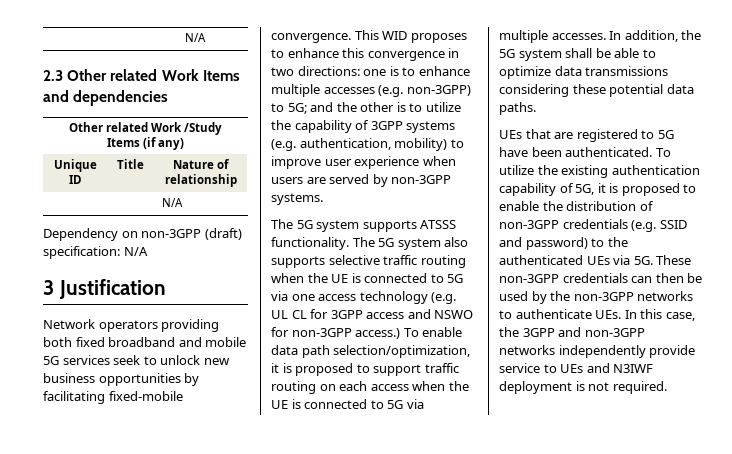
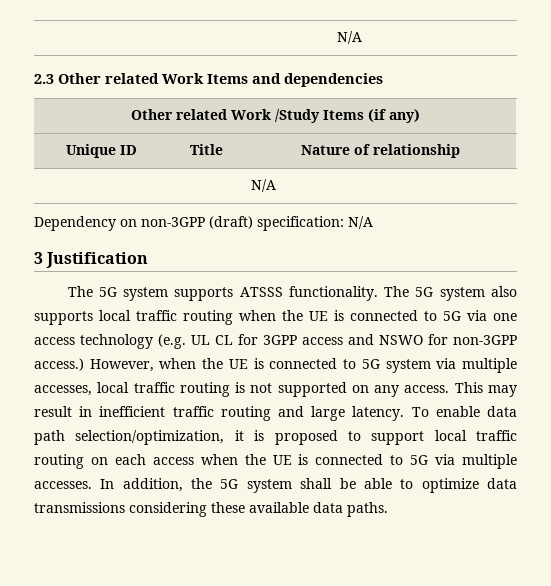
[43,319,220,332] [43,337,247,347] [43,355,230,365] [43,373,200,386] [43,391,183,404] [271,30,467,43] [271,48,460,61] [271,66,470,76] [271,84,471,97] [271,102,461,114] [271,120,456,133] [271,138,464,151] [271,156,456,169] [271,174,452,187] [271,193,323,205] // Network operators providing both fixed broadband and mobile 5G services seek to unlock new business opportunities by facilitating fixed-mobile convergence. This WID proposes to enhance this convergence in two directions: one is to enhance multiple accesses (e.g. non-3GPP) to 5G; and the other is to utilize the capability of 3GPP systems (e.g. authentication, mobility) to improve user experience when users are served by non-3GPP systems. -> (149, 260) none
[328,255,380,265] selective -> [99,310,131,321] local
(401, 333) none -> [89,358,517,373] [34,382,517,397] [34,406,405,421] However, when the UE is connected to 5G system via multiple accesses, local traffic routing is not supported on any access. This may result in inefficient traffic routing and large latency.
(422, 370) none -> [434,430,467,441] local
[609,84,664,97] potential -> [249,502,309,513] available
[499,129,674,142] [499,147,671,157] [499,165,700,178] [499,183,697,196] [499,201,654,211] [499,219,687,232] [499,237,628,250] [499,255,692,265] [499,273,703,283] [499,291,694,304] [499,309,695,321] [499,327,645,337] [499,345,696,358] [499,363,654,373] [499,381,667,394] // UEs that are registered to 5G have been authenticated. To utilize the existing authentication capability of 5G, it is proposed to enable the distribution of non-3GPP credentials (e.g. SSID and password) to the authenticated UEs via 5G. These non-3GPP credentials can then be used by the non-3GPP networks to authenticate UEs. In this case, the 3GPP and non-3GPP networks independently provide service to UEs and N3IWF deployment is not required. -> (388, 509) none

